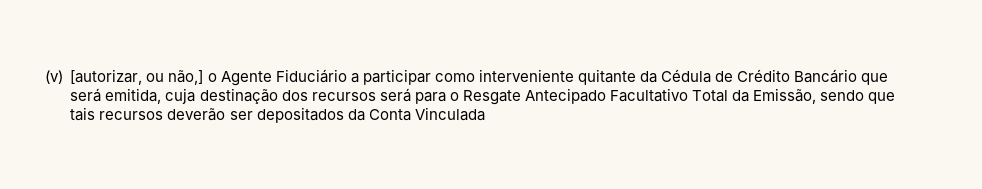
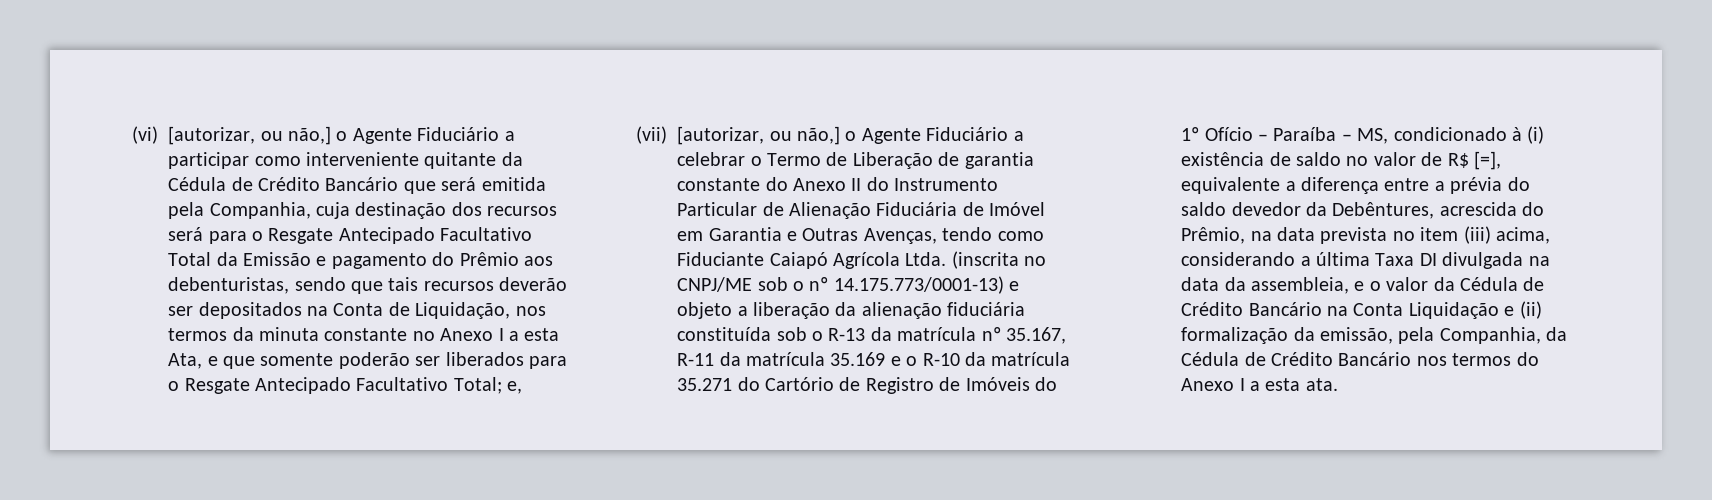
[44,70,63,84] (v) -> [132,126,159,144] (vi)
[105,88,162,104] emitida, -> [481,177,546,191] [168,202,311,219] emitida pela Companhia,
[753,88,817,104] Emissão, -> [243,252,554,269] [168,277,290,294] Emissão e pagamento do Prêmio aos debenturistas,
[347,107,485,121] da Conta Vinculada -> [307,302,546,319] [168,327,560,341] [168,352,568,369] [168,377,523,394] [636,126,1024,145] [677,152,1034,169] [677,177,999,191] [677,202,1046,219] [677,227,1044,244] [677,251,1047,269] [677,276,1020,294] [677,302,1026,319] [677,327,1067,344] [677,352,1071,366] [677,377,1058,394] [1181,126,1545,144] [1181,151,1502,170] [1181,177,1530,194] [1181,202,1545,219] [1181,226,1551,244] [1181,252,1550,269] [1181,277,1545,294] [1181,301,1542,319] [1181,327,1568,344] [1181,352,1539,366] [1181,378,1338,391] na Conta de Liquidação, nos termos da minuta constante no Anexo I a esta Ata, e que somente poderão ser liberados para o Resgate Antecipado Facultativo Total; e, // (vii) [autorizar, ou não,] o Agente Fiduciário a celebrar o Termo de Liberação de garantia constante do Anexo II do Instrumento Particular de Alienação Fiduciária de Imóvel em Garantia e Outras Avenças, tendo como Fiduciante Caiapó Agrícola Ltda. (inscrita no CNPJ/ME sob o nº 14.175.773/0001-13) e objeto a liberação da alienação fiduciária constituída sob o R-13 da matrícula nº 35.167, R-11 da matrícula 35.169 e o R-10 da matrícula 35.271 do Cartório de Registro de Imóveis do 1º Ofício – Paraíba – MS, condicionado à (i) existência de saldo no valor de R$ [=], equivalente a diferença entre a prévia do saldo devedor da Debêntures, acrescida do Prêmio, na data prevista no item (iii) acima, considerando a última Taxa DI divulgada na data da assembleia, e o valor da Cédula de Crédito Bancário na Conta Liquidação e (ii) formalização da emissão, pela Companhia, da Cédula de Crédito Bancário nos termos do Anexo I a esta ata.

